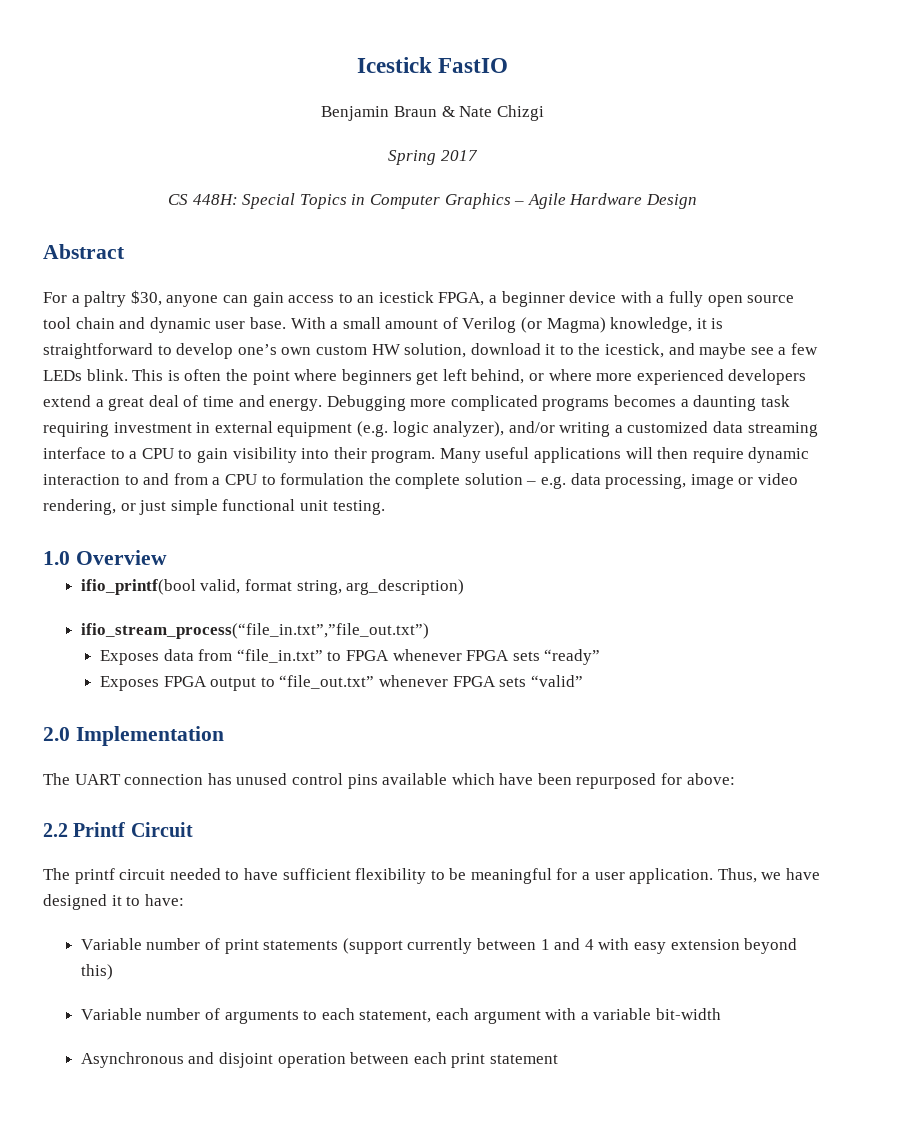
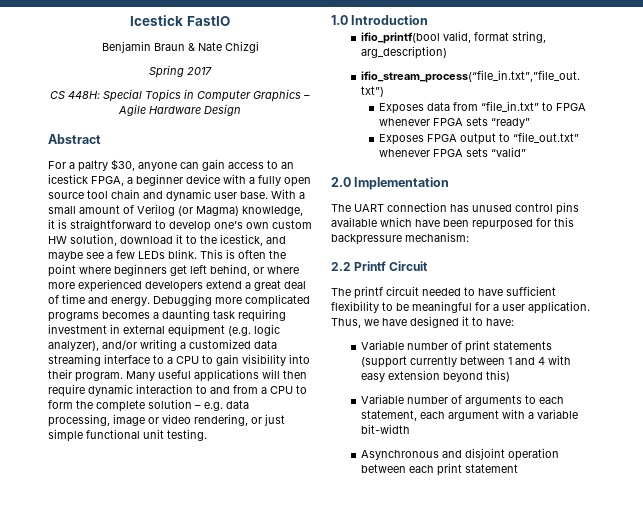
[280,473,365,485] formulation -> [48,400,73,409] form
[75,550,167,565] Overview -> [351,15,429,25] Introduction
[686,773,735,785] above: -> [554,217,574,227] [331,232,469,245] this backpressure mechanism:

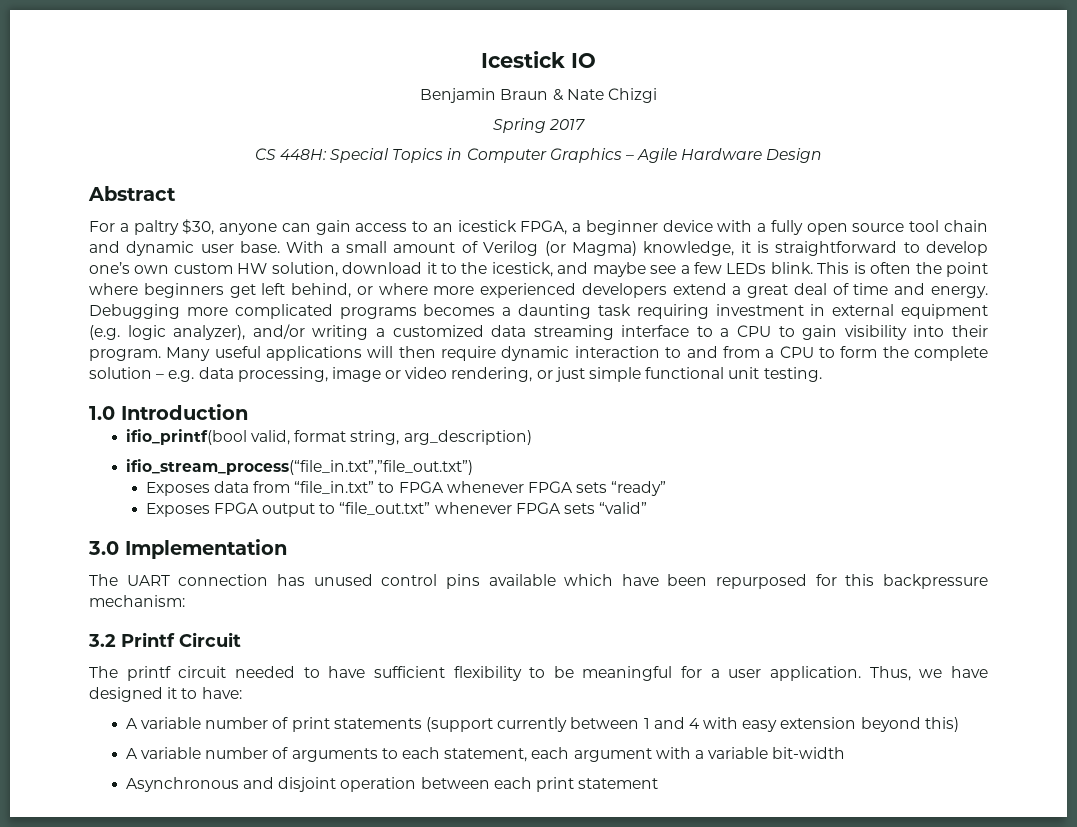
[186,16,230,26] FastIO -> [571,53,596,68] IO
[331,177,351,187] 2.0 -> [88,541,119,555] 3.0
[331,262,351,271] 2.2 -> [88,634,116,647] 3.2
[360,340,404,350] Variable -> [125,717,202,729] A variable
[360,394,404,404] Variable -> [125,747,202,759] A variable

